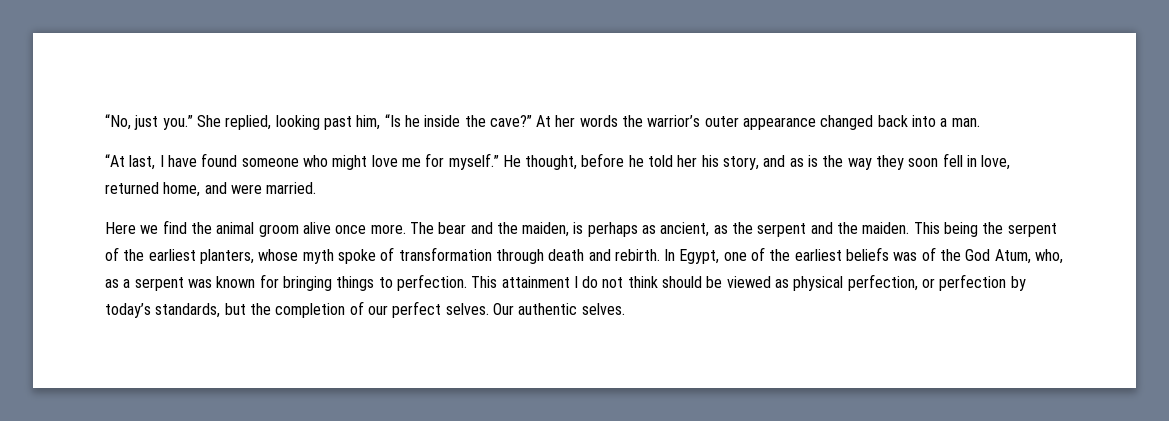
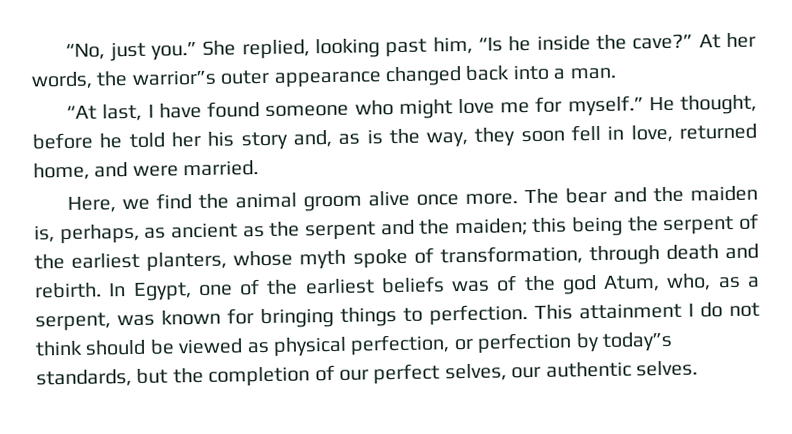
[579,115,701,127] words the warrior’s -> [31,69,216,90] words, the warrior”s
[723,155,786,170] story, and -> [240,129,332,151] story and,
[847,158,872,170] way -> [426,131,469,148] way,
[105,222,136,234] Here -> [67,196,117,213] Here,
[522,222,710,237] maiden, is perhaps as ancient, -> [690,185,759,202] [34,222,238,245] maiden is, perhaps, as ancient
[862,222,940,234] maiden. This -> [454,217,568,237] maiden; this
[398,247,492,261] transformation -> [439,245,583,266] transformation,
[965,249,991,261] God -> [561,275,597,295] god
[134,277,184,291] serpent -> [35,312,111,332] serpent,
[105,303,151,318] today’s -> [601,331,673,352] today”s
[445,303,514,315] selves. Our -> [444,363,542,382] selves, our

